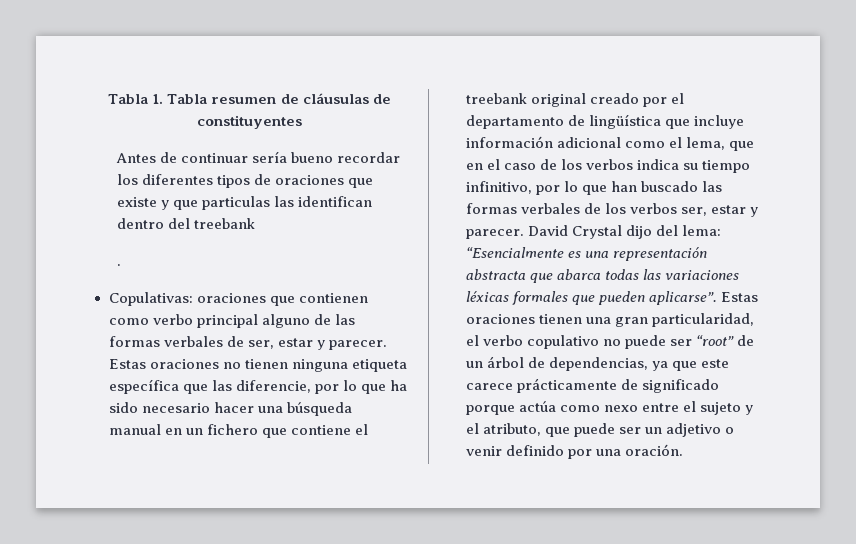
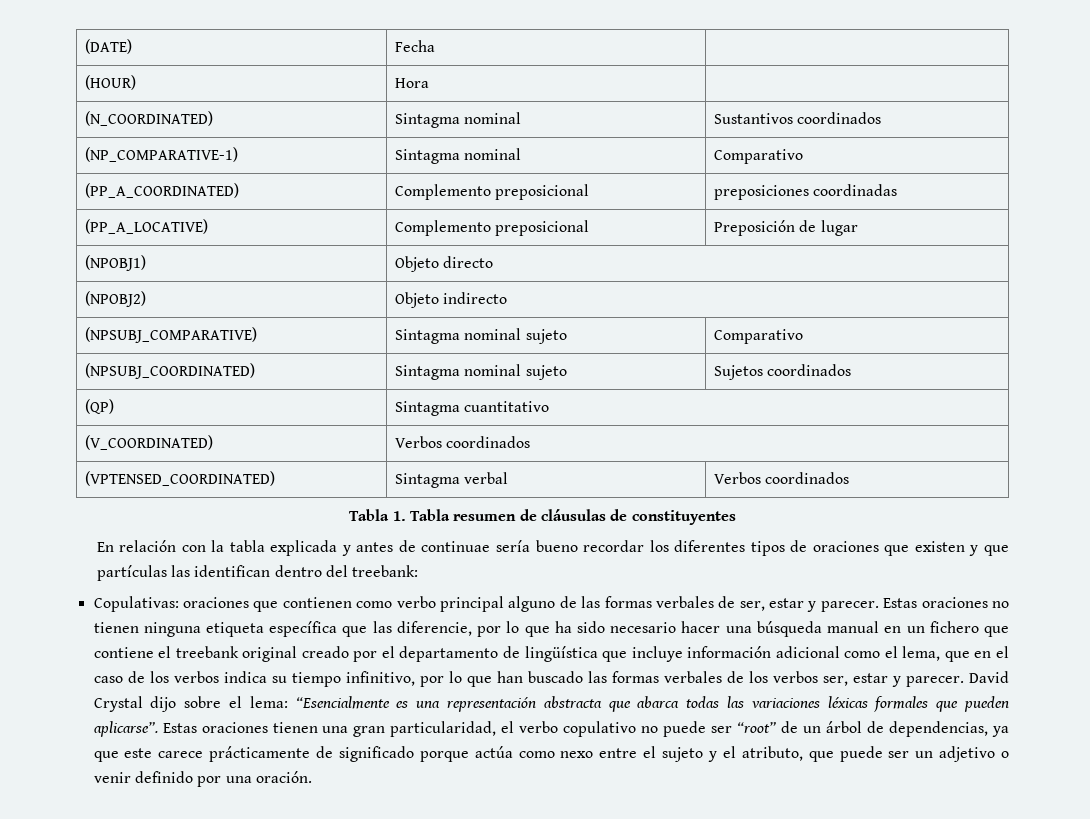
(108, 99) none -> [85,39,133,54] [395,40,436,52] [85,75,137,90] [395,78,430,88] [85,111,214,126] [395,112,522,128] [714,112,882,124] [85,147,239,162] [395,148,522,164] [714,149,804,164] [85,183,240,198] [395,184,590,200] [714,184,898,200] [85,219,209,234] [395,220,590,236] [714,220,858,236] [85,255,147,271] [395,256,494,272] [85,291,147,307] [395,292,508,308] [85,327,258,343] [395,328,567,344] [714,329,804,344] [85,363,256,379] [395,364,567,380] [714,364,852,380] [85,399,115,414] [395,401,550,416] [85,435,214,450] [395,436,531,448] [85,471,276,486] [395,472,509,488] [714,472,850,484] (DATE) | Fecha | // (HOUR) | Hora | // (N_COORDINATED) | Sintagma nominal | Sustantivos coordinados // (NP_COMPARATIVE-1) | Sintagma nominal | Comparativo // (PP_A_COORDINATED) | Complemento preposicional | preposiciones coordinadas // (PP_A_LOCATIVE) | Complemento preposicional | Preposición de lugar // (NPOBJ1) | Objeto directo // (NPOBJ2) | Objeto indirecto // (NPSUBJ_COMPARATIVE) | Sintagma nominal sujeto | Comparativo // (NPSUBJ_COORDINATED) | Sintagma nominal sujeto | Sujetos coordinados // (QP) | Sintagma cuantitativo // (V_COORDINATED) | Verbos coordinados // (VPTENSED_COORDINATED) | Sintagma verbal | Verbos coordinados //
[115,152,248,163] Antes de continuar -> [96,540,491,556] En relación con la tabla explicada y antes de continuae
[116,197,157,207] existe -> [914,541,965,552] existen
[201,196,270,210] particulas -> [96,565,167,581] partículas
[193,218,255,229] [116,264,121,266] treebank // . -> [352,565,419,577] treebank:
[655,225,678,236] del -> [184,696,242,708] sobre el

